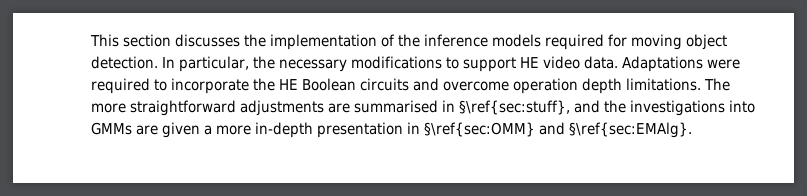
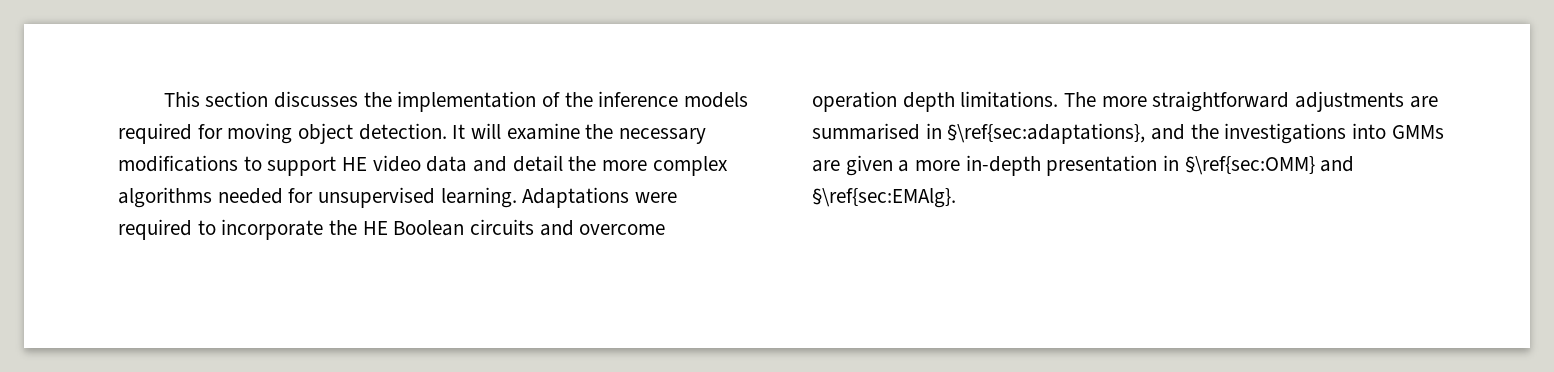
[162,56,249,72] In particular, -> [452,123,580,140] It will examine
[584,56,618,69] data. -> [426,155,728,176] [118,187,517,208] data and detail the more complex algorithms needed for unsupervised learning.
[459,100,570,115] §\ref{sec:stuff}, -> [947,123,1146,144] §\ref{sec:adaptations},

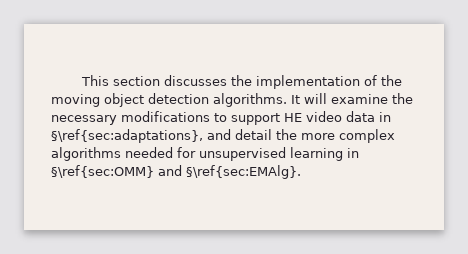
[598,91,749,108] [118,123,447,144] inference models required for moving object detection. -> [51,93,287,107] moving object detection algorithms.
(468, 164) none -> [379,112,391,122] [51,129,203,143] in §\ref{sec:adaptations},
[440,187,678,208] [118,219,666,240] [812,91,1438,112] [812,123,1444,144] [812,155,1158,176] learning. Adaptations were required to incorporate the HE Boolean circuits and overcome operation depth limitations. The more straightforward adjustments are summarised in §\ref{sec:adaptations}, and the investigations into GMMs are given a more in-depth presentation -> [290,147,343,161] learning

